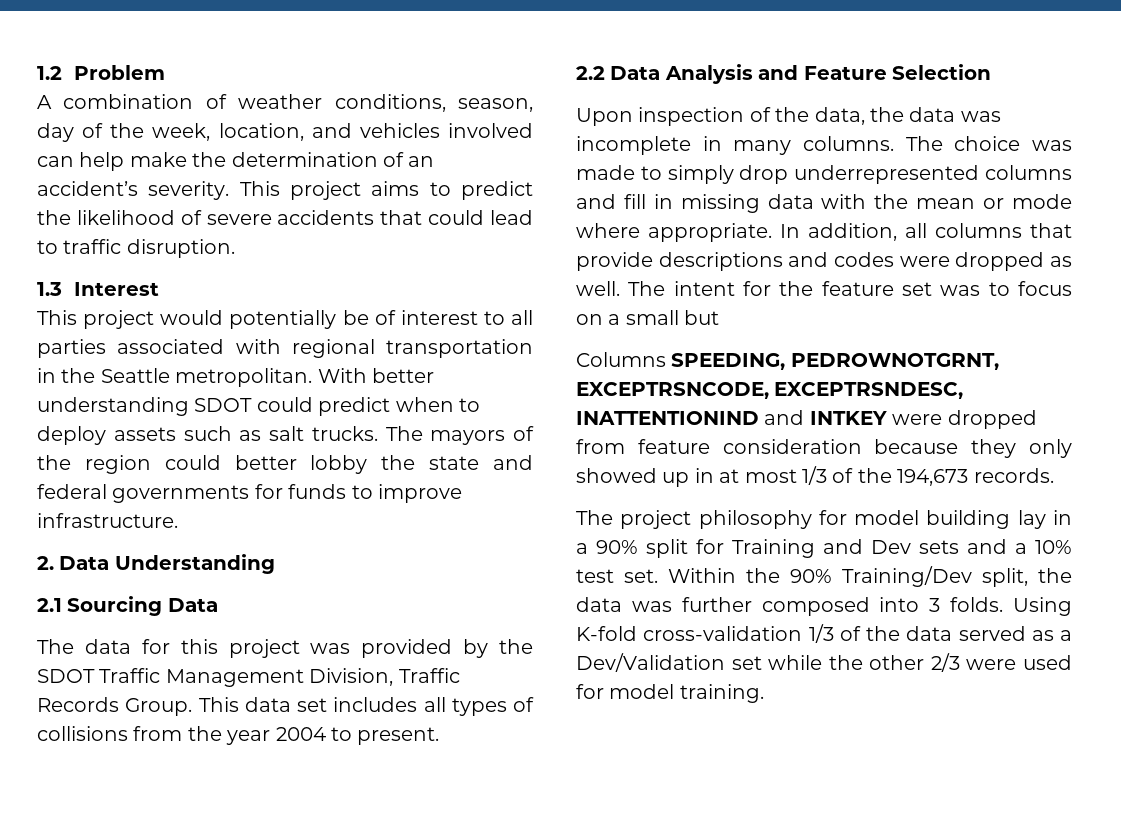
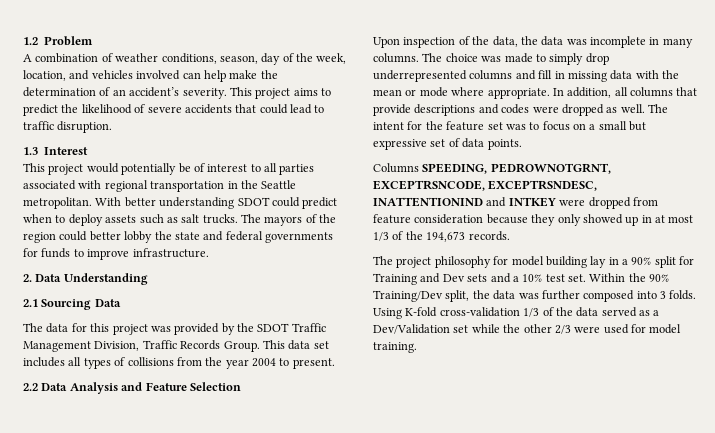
(720, 317) none -> [373,138,522,150] expressive set of data points.

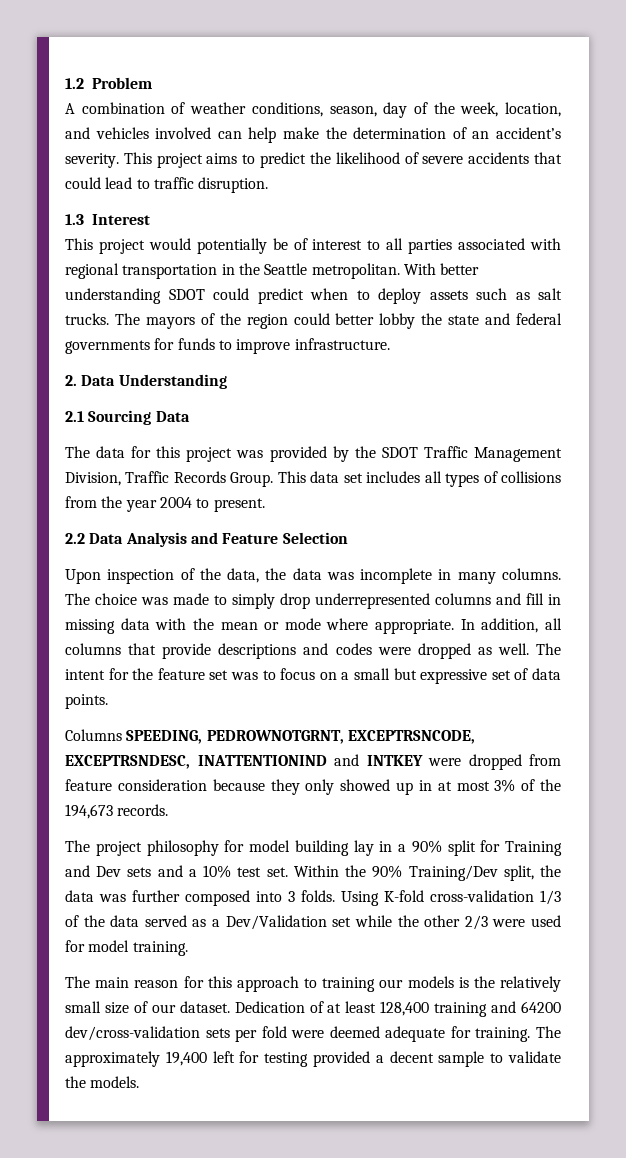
[373,232,389,241] 1/3 -> [494,779,516,792] 3%
(417, 347) none -> [65,976,561,992] [65,1001,562,1017] [65,1026,561,1042] [65,1051,562,1067] [65,1076,140,1088] // The main reason for this approach to training our models is the relatively small size of our dataset. Dedication of at least 128,400 training and 64200 dev/cross-validation sets per fold were deemed adequate for training. The approximately 19,400 left for testing provided a decent sample to validate the models.

